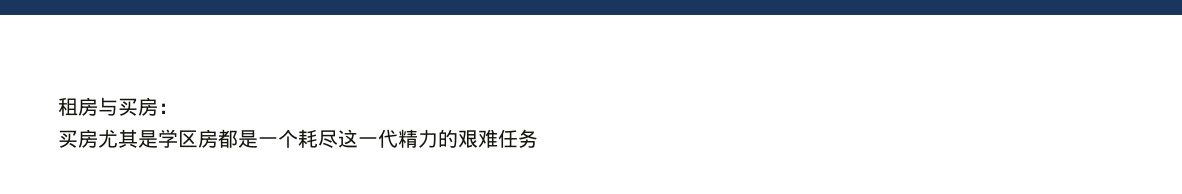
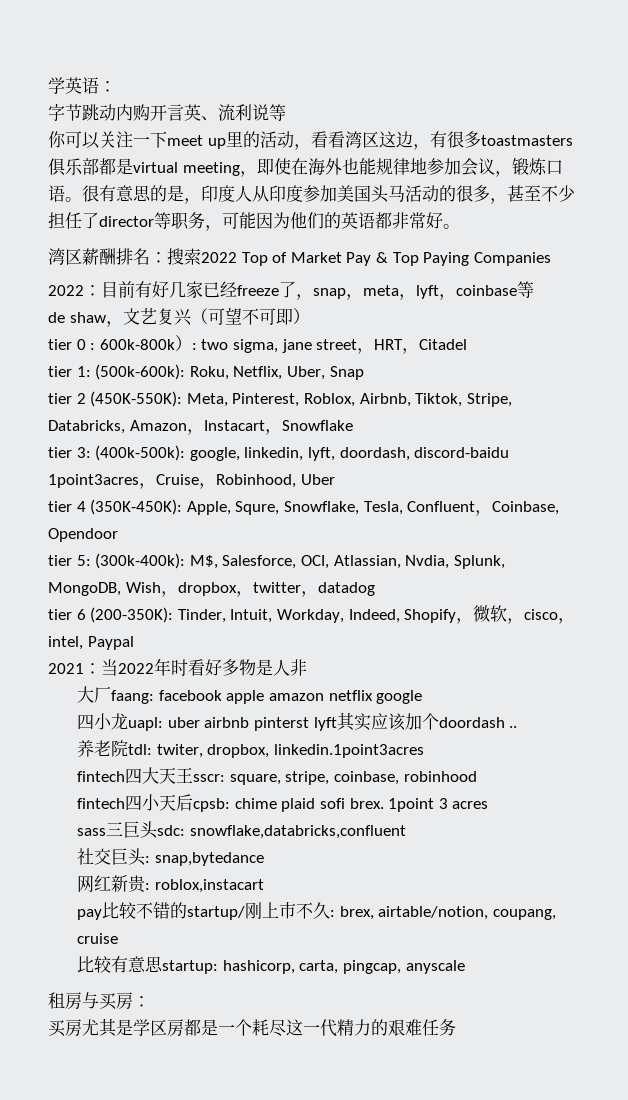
(58, 106) none -> [48,77,116,94] [48,104,286,121] [48,131,573,150] [48,158,563,177] [48,185,575,204] [48,212,460,231] [48,248,551,266] [48,281,534,300] [48,307,310,327] [48,335,468,354] [48,364,364,380] [48,391,512,407] [48,420,353,435] [48,445,510,461] [48,474,335,489] [48,499,560,516] [48,528,118,542] [48,553,505,569] [48,582,375,597] [48,605,576,624] [48,636,134,650] [48,658,307,676] [77,686,423,704] [77,712,518,731] [77,740,425,758] [77,767,477,785] [77,794,489,812] [77,821,406,839] [77,848,264,866] [77,875,264,893] [77,902,557,920] [77,933,119,944] [77,956,465,974] 学英语： // 字节跳动内购开言英、流利说等 // 你可以关注一下meet up里的活动，看看湾区这边，有很多toastmasters俱乐部都是virtual meeting，即使在海外也能规律地参加会议，锻炼口语。很有意思的是，印度人从印度参加美国头马活动的很多，甚至不少担任了director等职务，可能因为他们的英语都非常好。 // 湾区薪酬排名：搜索2022 Top of Market Pay & Top Paying Companies // 2022：目前有好几家已经freeze了，snap，meta，lyft，coinbase等 // de shaw，文艺复兴（可望不可即） // tier 0 : 600k-800k）: two sigma, jane street，HRT，Citadel // tier 1: (500k-600k): Roku, Netflix, Uber, Snap // tier 2 (450K-550K): Meta, Pinterest, Roblox, Airbnb, Tiktok, Stripe, Databricks, Amazon，Instacart，Snowflake // tier 3: (400k-500k): google, linkedin, lyft, doordash, discord-baidu 1point3acres，Cruise，Robinhood, Uber // tier 4 (350K-450K): Apple, Squre, Snowflake, Tesla, Confluent，Coinbase, Opendoor // tier 5: (300k-400k): M$, Salesforce, OCI, Atlassian, Nvdia, Splunk, MongoDB, Wish，dropbox，twitter，datadog // tier 6 (200-350K): Tinder, Intuit, Workday, Indeed, Shopify，微软，cisco，intel, Paypal // 2021：当2022年时看好多物是人非 // 大厂faang: facebook apple amazon netflix google // 四小龙uapl: uber airbnb pinterst lyft其实应该加个doordash .. // 养老院tdl: twiter, dropbox, linkedin.1point3acres // fintech四大天王sscr: square, stripe, coinbase, robinhood // fintech四小天后cpsb: chime plaid sofi brex. 1point 3 acres // sass三巨头sdc: snowflake,databricks,confluent // 社交巨头: snap,bytedance // 网红新贵: roblox,instacart // pay比较不错的startup/刚上市不久: brex, airtable/notion, coupang, cruise // 比较有意思startup: hashicorp, carta, pingcap, anyscale //

